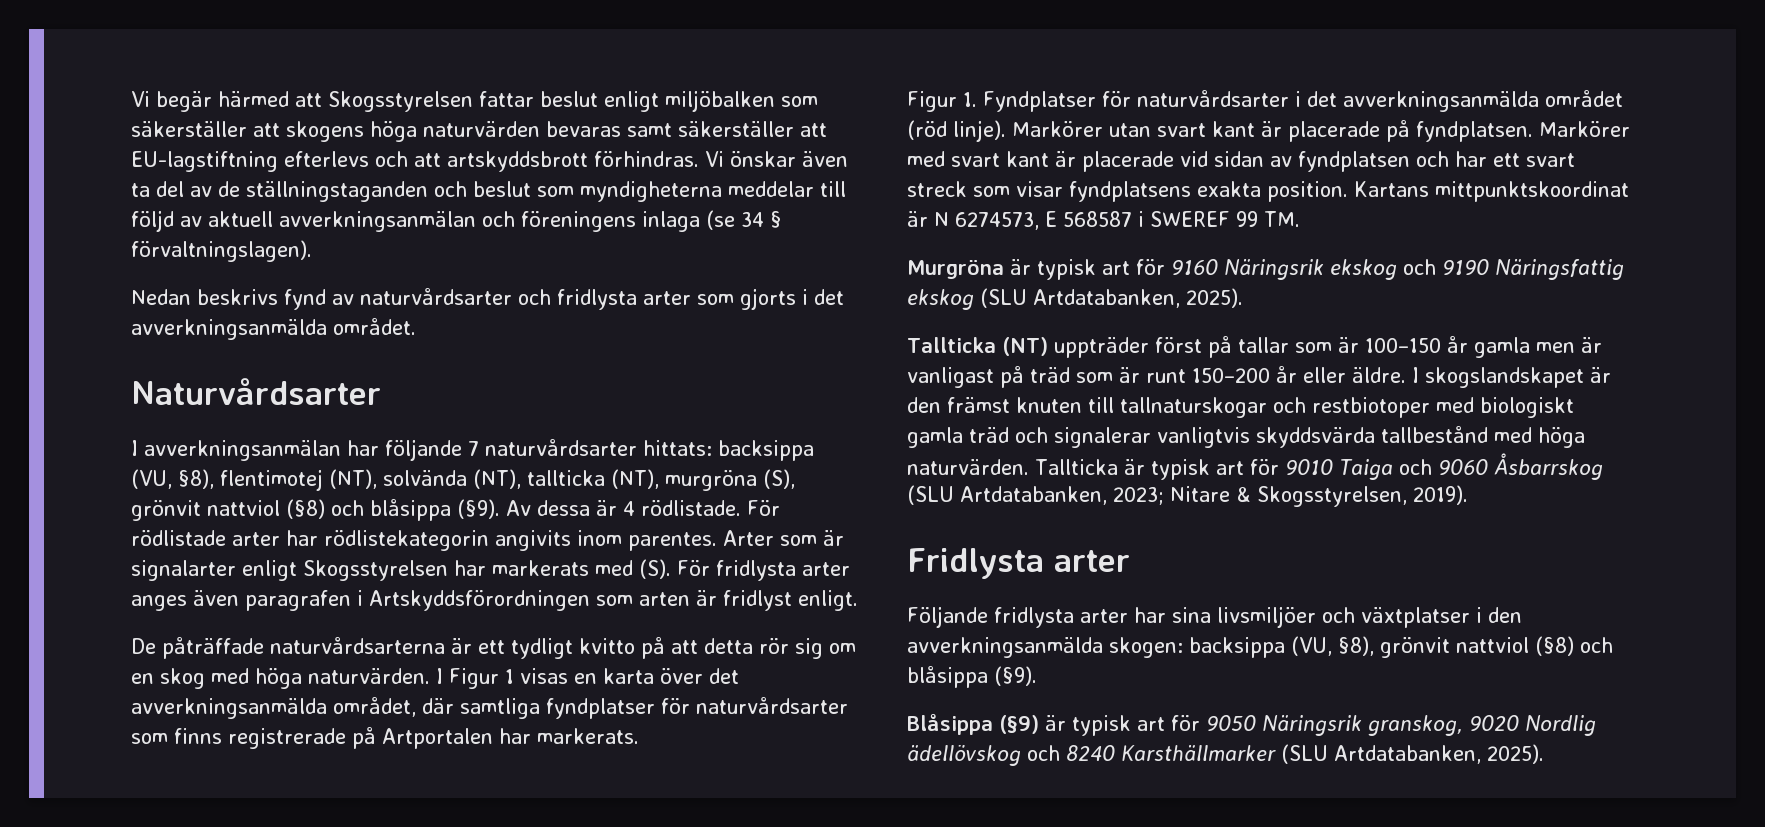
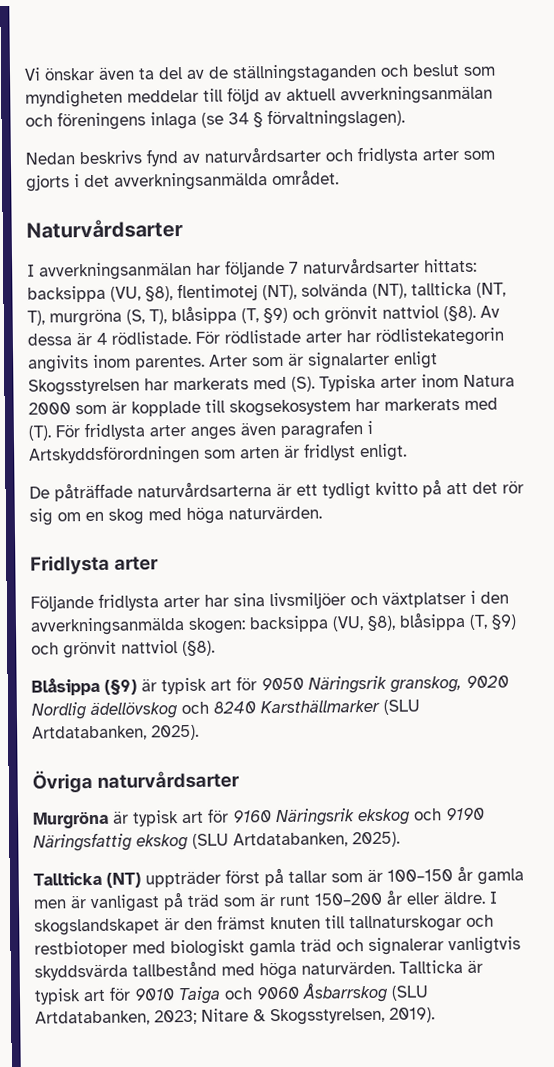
[131,90,818,112] [131,120,827,142] [131,150,724,172] Vi begär härmed att Skogsstyrelsen fattar beslut enligt miljöbalken som säkerställer att skogens höga naturvärden bevaras samt säkerställer att EU-lagstiftning efterlevs och att artskyddsbrott förhindras. Vi -> [24,67,41,81] Vi
[580,181,722,202] myndigheterna -> [25,89,123,108] myndigheten
[611,469,795,491] [131,499,500,521] (NT), murgröna (S), grönvit nattviol (§8) och blåsippa (§9). -> [476,282,506,298] [27,305,476,327] (NT, T), murgröna (S, T), blåsippa (T, §9) och grönvit nattviol (§8).
(671, 569) none -> [319,374,515,392] [28,397,498,417] [28,425,51,441] Typiska arter inom Natura 2000 som är kopplade till skogsekosystem har markerats med (T).
[704,638,753,654] detta -> [472,481,498,494] det
[436,667,739,689] [131,697,848,719] [131,727,639,749] [907,90,1623,112] [907,120,1630,142] [907,151,1575,172] [907,181,1629,202] [907,211,1300,230] I Figur 1 visas en karta över det avverkningsanmälda området, där samtliga fyndplatser för naturvårdsarter som finns registrerade på Artportalen har markerats. // Figur 1. Fyndplatser för naturvårdsarter i det avverkningsanmälda området (röd linje). Markörer utan svart kant är placerade på fyndplatsen. Markörer med svart kant är placerade vid sidan av fyndplatsen och har ett svart streck som visar fyndplatsens exakta position. Kartans mittpunktskoordinat är N 6274573, E 568587 i SWEREF 99 TM. -> [30,554,160,575] [30,590,509,612] [30,611,517,636] [31,640,215,659] [31,675,509,696] [31,698,420,720] [32,724,199,741] [32,770,241,793] // Fridlysta arter // Följande fridlysta arter har sina livsmiljöer och växtplatser i den avverkningsanmälda skogen: backsippa (VU, §8), blåsippa (T, §9) och grönvit nattviol (§8). // Blåsippa (§9) är typisk art för 9050 Näringsrik granskog, 9020 Nordlig ädellövskog och 8240 Karsthällmarker (SLU Artdatabanken, 2025). // Övriga naturvårdsarter
[907,548,1130,579] [907,606,1522,628] [907,636,1613,658] [907,666,1037,688] [907,713,1596,736] [907,744,1544,766] // Fridlysta arter // Följande fridlysta arter har sina livsmiljöer och växtplatser i den avverkningsanmälda skogen: backsippa (VU, §8), grönvit nattviol (§8) och blåsippa (§9). // Blåsippa (§9) är typisk art för 9050 Näringsrik granskog, 9020 Nordlig ädellövskog och 8240 Karsthällmarker (SLU Artdatabanken, 2025). -> (435, 1015) none

